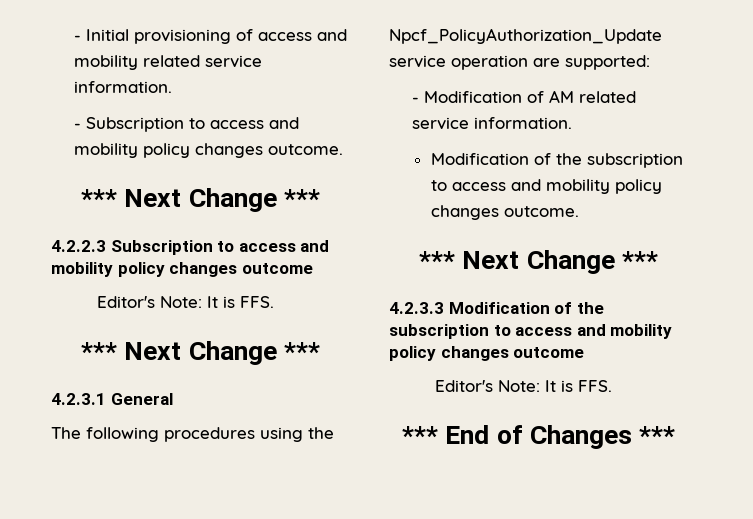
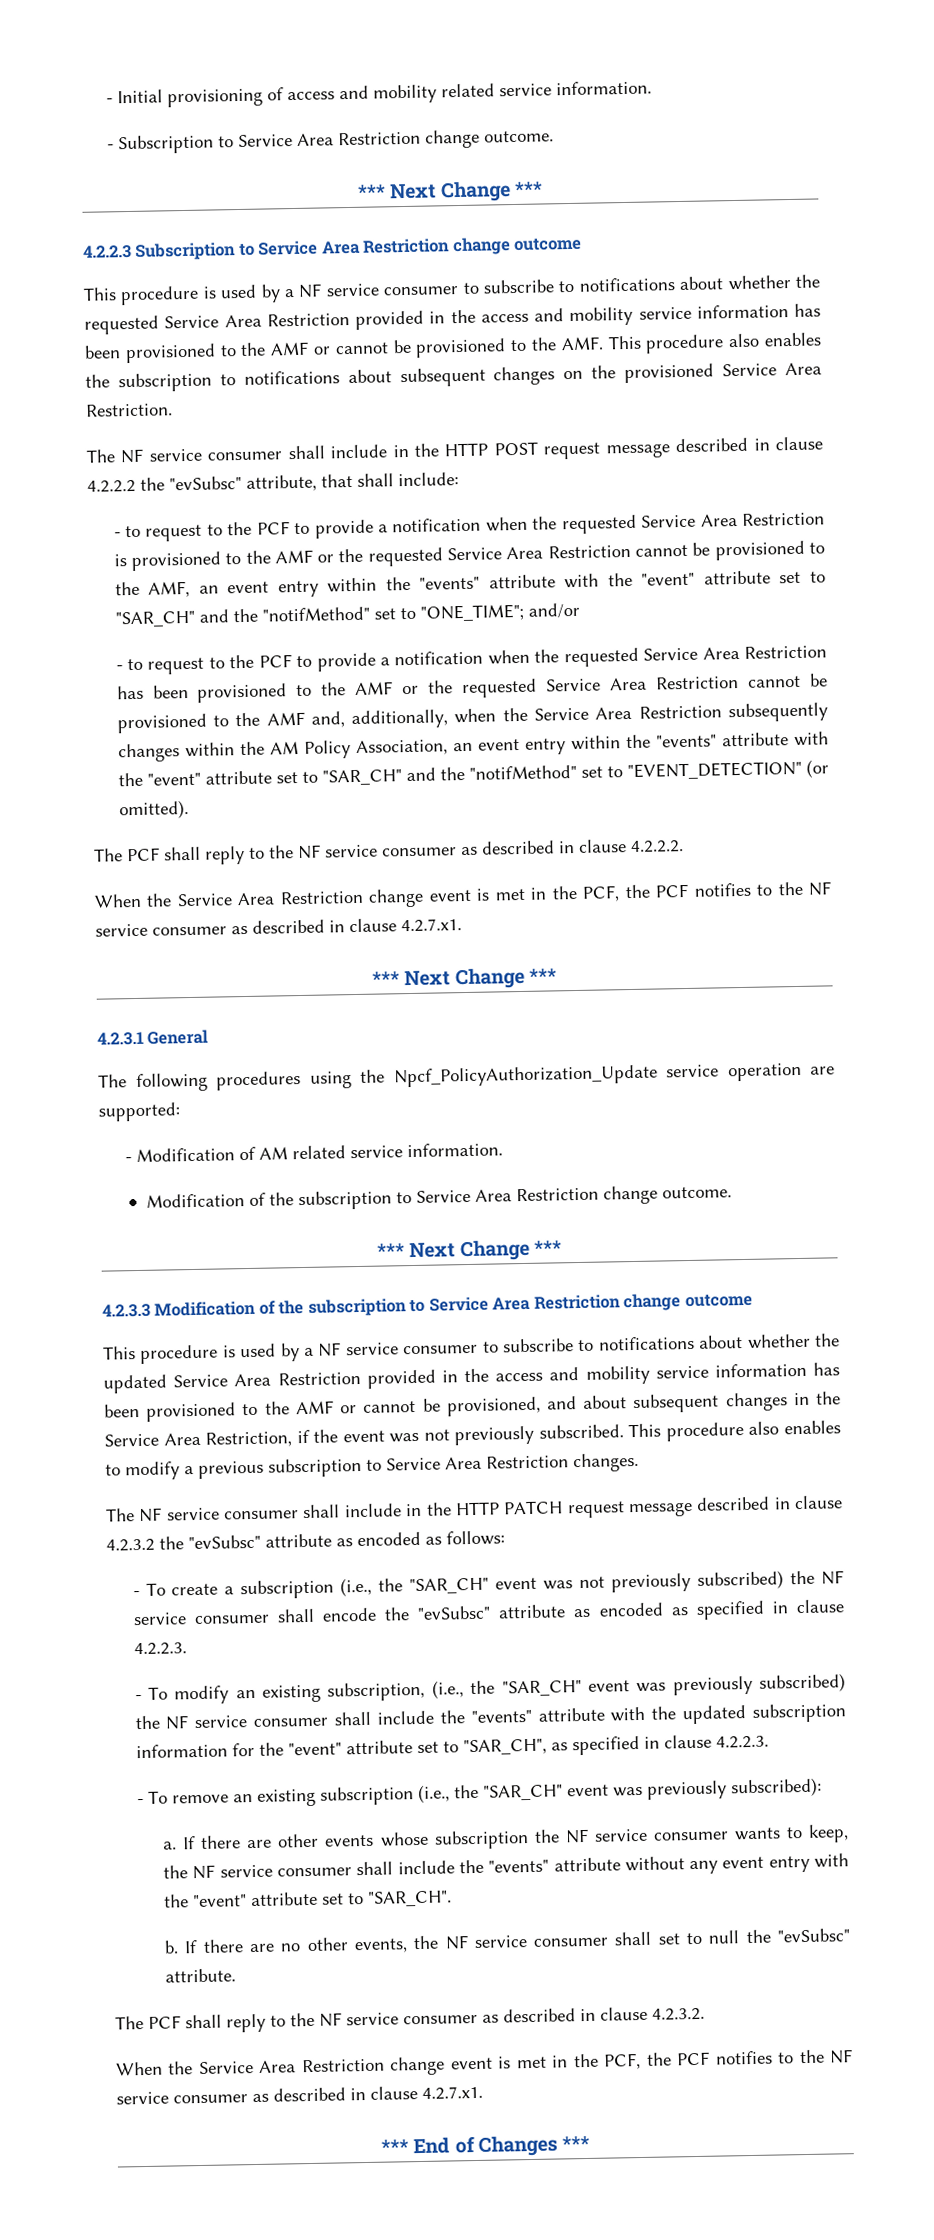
[209,117,299,129] [73,143,263,158] access and mobility policy changes -> [237,129,480,149] Service Area Restriction change
[238,240,330,252] [51,262,313,277] [96,296,274,308] access and mobility policy changes outcome // Editor's Note: It is FFS. -> [258,237,583,256] [83,274,820,306] [84,303,821,335] [84,332,821,364] [85,362,822,393] [85,403,173,417] [86,436,824,464] [87,472,459,493] [113,512,826,542] [113,540,826,572] [114,570,826,598] [114,602,580,628] [115,645,828,675] [116,673,828,703] [116,702,829,734] [117,731,829,763] [117,759,829,787] [118,800,189,820] [94,839,684,865] [94,881,832,908] [95,918,462,937] Service Area Restriction change outcome // This procedure is used by a NF service consumer to subscribe to notifications about whether the requested Service Area Restriction provided in the access and mobility service information has been provisioned to the AMF or cannot be provisioned to the AMF. This procedure also enables the subscription to notifications about subsequent changes on the provisioned Service Area Restriction. // The NF service consumer shall include in the HTTP POST request message described in clause 4.2.2.2 the "evSubsc" attribute, that shall include: // - to request to the PCF to provide a notification when the requested Service Area Restriction is provisioned to the AMF or the requested Service Area Restriction cannot be provisioned to the AMF, an event entry within the "events" attribute with the "event" attribute set to "SAR_CH" and the "notifMethod" set to "ONE_TIME"; and/or // - to request to the PCF to provide a notification when the requested Service Area Restriction has been provisioned to the AMF or the requested Service Area Restriction cannot be provisioned to the AMF and, additionally, when the Service Area Restriction subsequently changes within the AM Policy Association, an event entry within the "events" attribute with the "event" attribute set to "SAR_CH" and the "notifMethod" set to "EVENT_DETECTION" (or omitted). // The PCF shall reply to the NF service consumer as described in clause 4.2.2.2. // When the Service Area Restriction change event is met in the PCF, the PCF notifies to the NF service consumer as described in clause 4.2.7.x1.
[451,179,662,194] [430,205,499,220] access and mobility policy changes -> [415,1185,658,1205] Service Area Restriction change
[515,324,673,339] [389,346,585,361] [434,380,612,392] access and mobility policy changes outcome // Editor's Note: It is FFS. -> [428,1293,753,1312] [103,1333,840,1364] [103,1362,840,1394] [104,1391,841,1422] [104,1420,842,1448] [105,1452,639,1481] [105,1495,843,1523] [106,1530,505,1552] [132,1570,845,1600] [132,1599,844,1626] [133,1642,187,1656] [134,1673,846,1705] [134,1703,846,1730] [135,1734,769,1759] [136,1777,822,1807] [163,1824,849,1850] [163,1853,850,1880] [164,1890,453,1908] [164,1928,851,1954] [165,1968,237,1983] [115,2006,705,2033] [116,2049,854,2076] [116,2085,483,2105] Service Area Restriction change outcome // This procedure is used by a NF service consumer to subscribe to notifications about whether the updated Service Area Restriction provided in the access and mobility service information has been provisioned to the AMF or cannot be provisioned, and about subsequent changes in the Service Area Restriction, if the event was not previously subscribed. This procedure also enables to modify a previous subscription to Service Area Restriction changes. // The NF service consumer shall include in the HTTP PATCH request message described in clause 4.2.3.2 the "evSubsc" attribute as encoded as follows: // - To create a subscription (i.e., the "SAR_CH" event was not previously subscribed) the NF service consumer shall encode the "evSubsc" attribute as encoded as specified in clause 4.2.2.3. // - To modify an existing subscription, (i.e., the "SAR_CH" event was previously subscribed) the NF service consumer shall include the "events" attribute with the updated subscription information for the "event" attribute set to "SAR_CH", as specified in clause 4.2.2.3. // - To remove an existing subscription (i.e., the "SAR_CH" event was previously subscribed): // a. If there are other events whose subscription the NF service consumer wants to keep, the NF service consumer shall include the "events" attribute without any event entry with the "event" attribute set to "SAR_CH". // b. If there are no other events, the NF service consumer shall set to null the "evSubsc" attribute. // The PCF shall reply to the NF service consumer as described in clause 4.2.3.2. // When the Service Area Restriction change event is met in the PCF, the PCF notifies to the NF service consumer as described in clause 4.2.7.x1.

